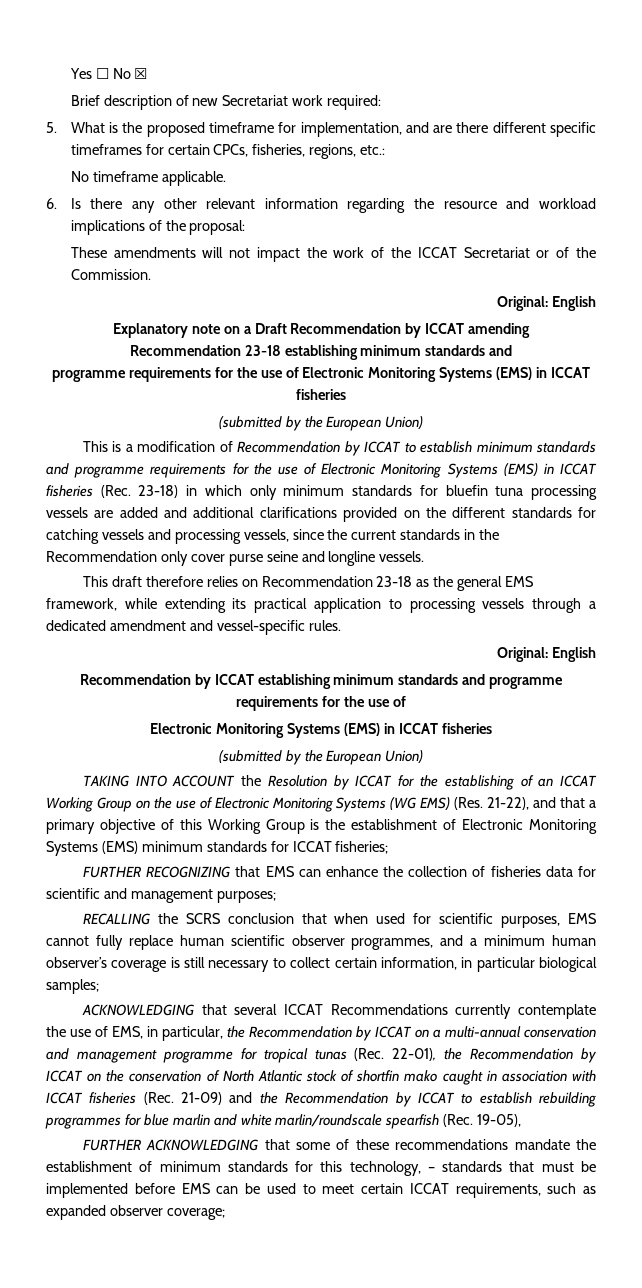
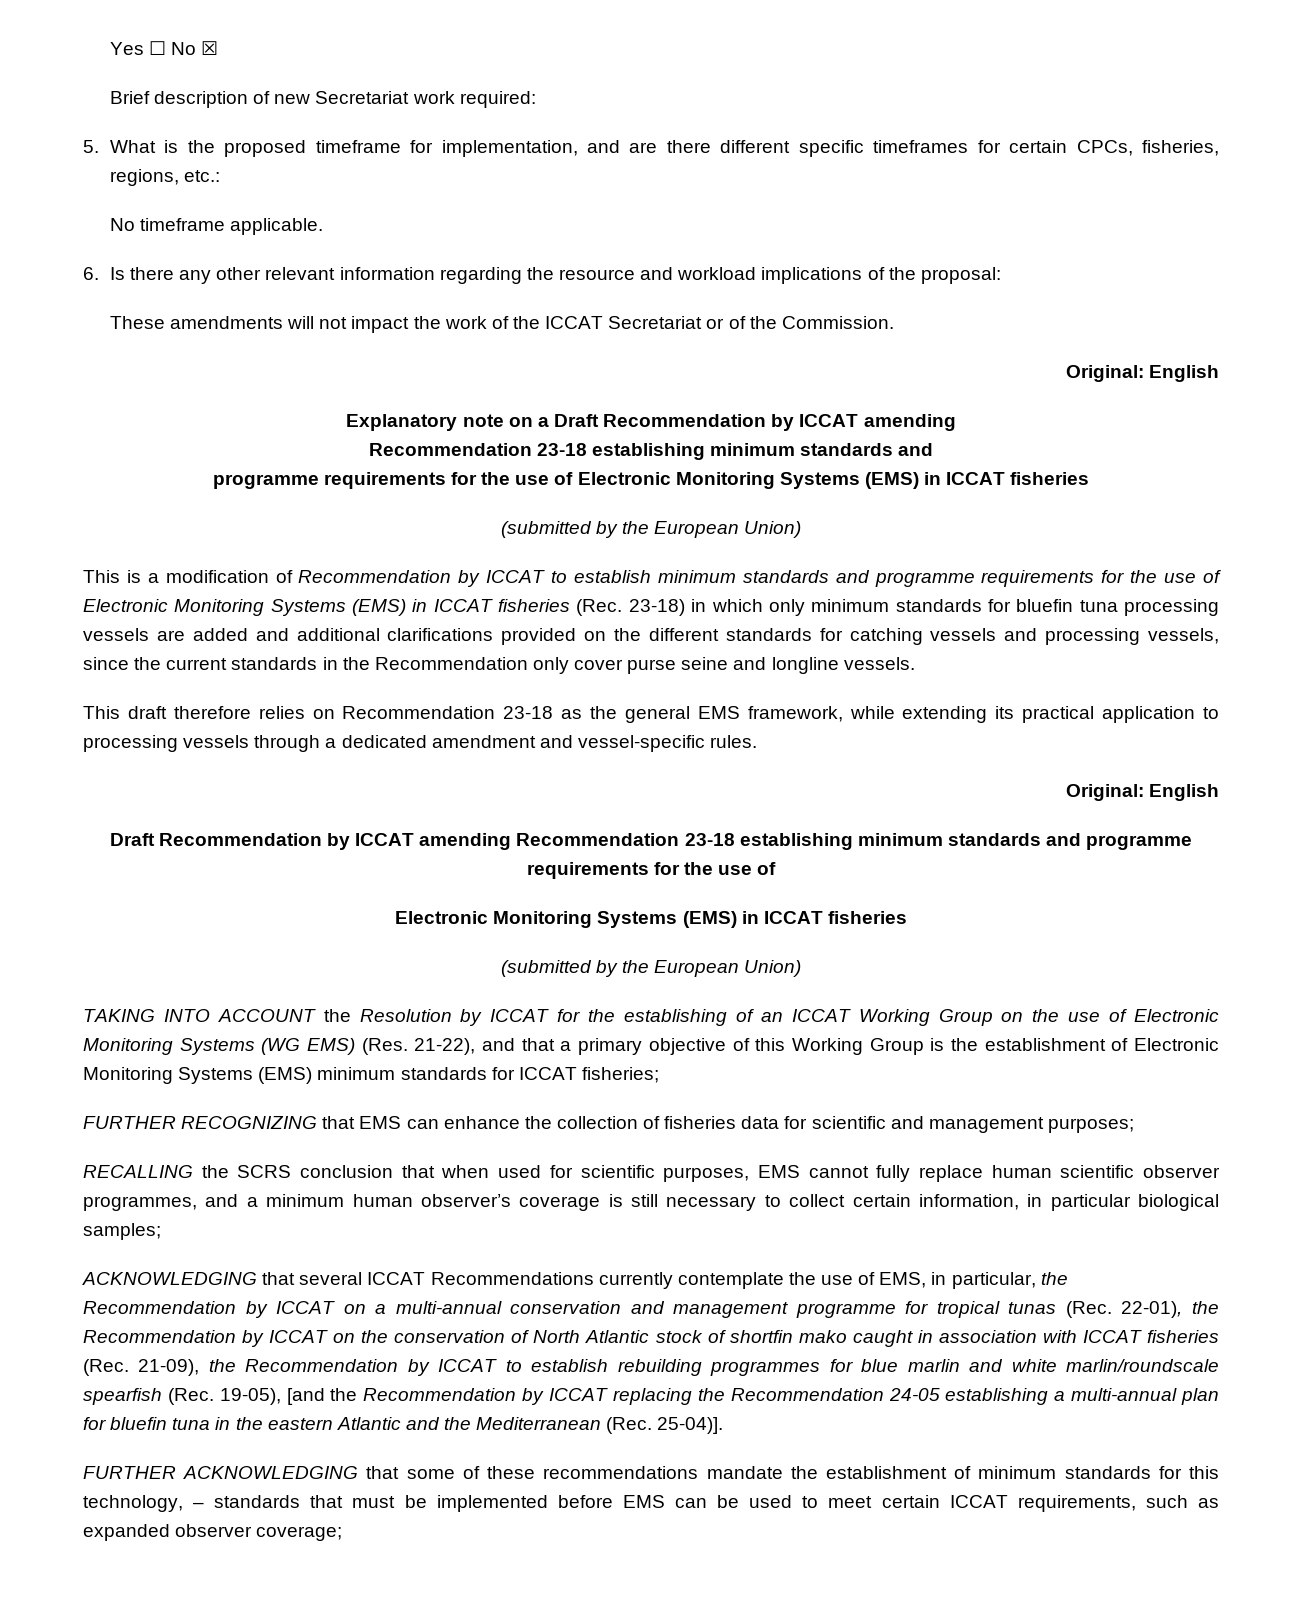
[79,674,254,689] Recommendation by ICCAT -> [109,833,735,850] Draft Recommendation by ICCAT amending Recommendation 23-18
[181,1092,253,1105] 21-09) and -> [138,1359,200,1376] 21-09),
(522, 1120) none -> [286,1388,1219,1405] [83,1417,724,1434] [and the Recommendation by ICCAT replacing the Recommendation 24-05 establishing a multi-annual plan for bluefin tuna in the eastern Atlantic and the Mediterranean (Rec. 25-04)].

